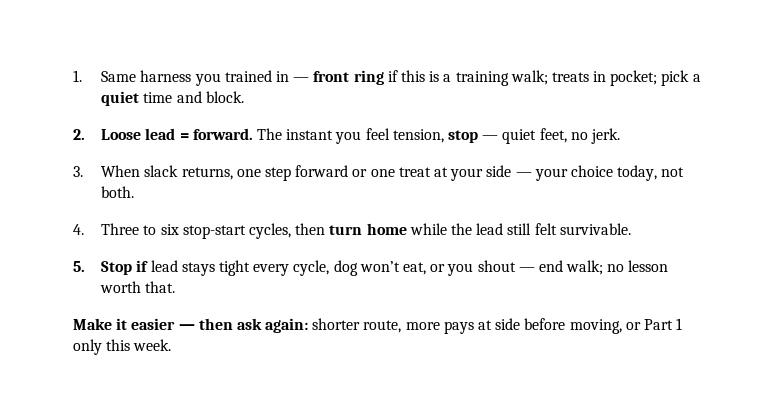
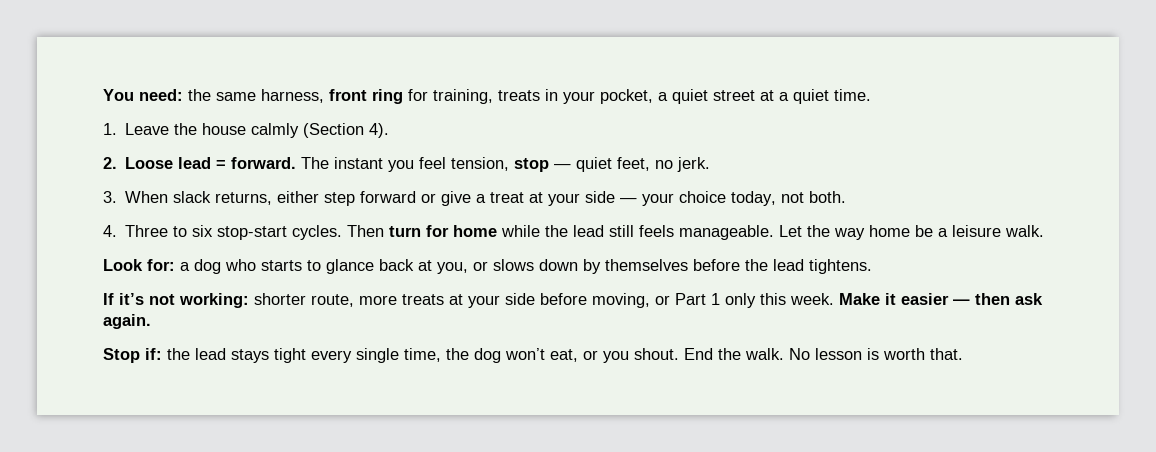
[73,70,701,86] [101,91,244,106] 1. Same harness you trained in — front ring if this is a training walk; treats in pocket; pick a quiet time and block. -> [103,89,871,104] [103,123,390,138] You need: the same harness, front ring for training, treats in your pocket, a quiet street at a quiet time. // 1. Leave the house calmly (Section 4).
[236,169,261,177] one -> [277,191,320,203] either
[370,169,395,177] one -> [441,191,487,206] give a
[249,223,363,239] cycles, then turn -> [292,225,450,240] cycles. Then turn for
[534,223,631,235] [73,260,669,276] [100,281,176,293] [73,318,493,334] felt survivable. // 5. Stop if lead stays tight every cycle, dog won’t eat, or you shout — end walk; no lesson worth that. // Make it easier — then ask again: shorter route, more pays at -> [639,225,1045,240] [103,259,872,274] [103,293,500,308] feels manageable. Let the way home be a leisure walk. // Look for: a dog who starts to glance back at you, or slows down by themselves before the lead tightens. // If it’s not working: shorter route, more treats at your
(172, 345) none -> [839,293,1043,305] [103,314,151,329] [103,348,963,363] Make it easier — then ask again. // Stop if: the lead stays tight every single time, the dog won’t eat, or you shout. End the walk. No lesson is worth that.

